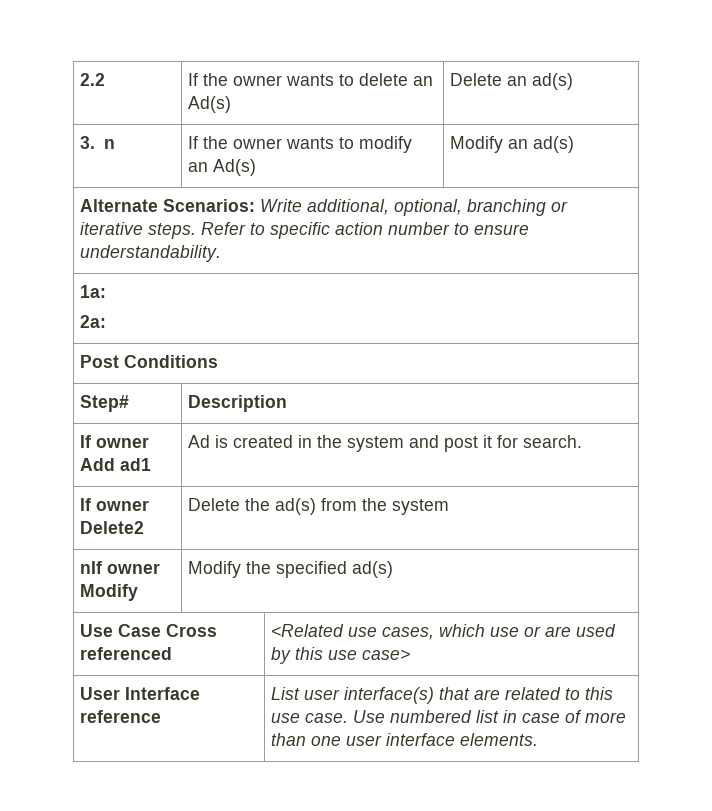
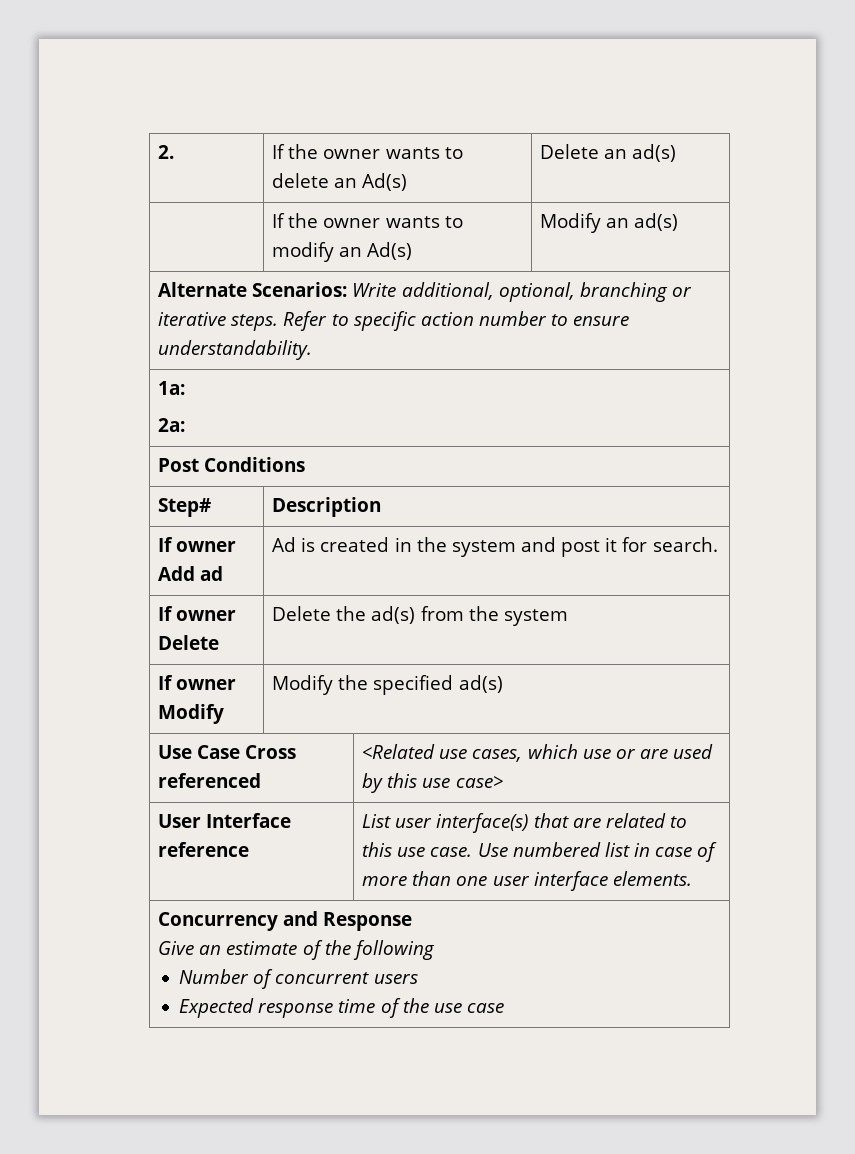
[80,73,106,86] 2.2 -> [158,145,175,159] 2.
[80,136,116,149] 3. n -> (677, 153) none
[120,458,152,471] ad1 -> [200,566,224,581] ad
[80,521,145,534] Delete2 -> [158,635,220,650] Delete
[80,561,103,574] nIf -> [158,675,174,690] If
(539, 739) none -> [158,911,413,931] [158,940,435,960] [179,969,418,989] [179,998,504,1018] // Concurrency and Response // Give an estimate of the following // Number of concurrent users // Expected response time of the use case

